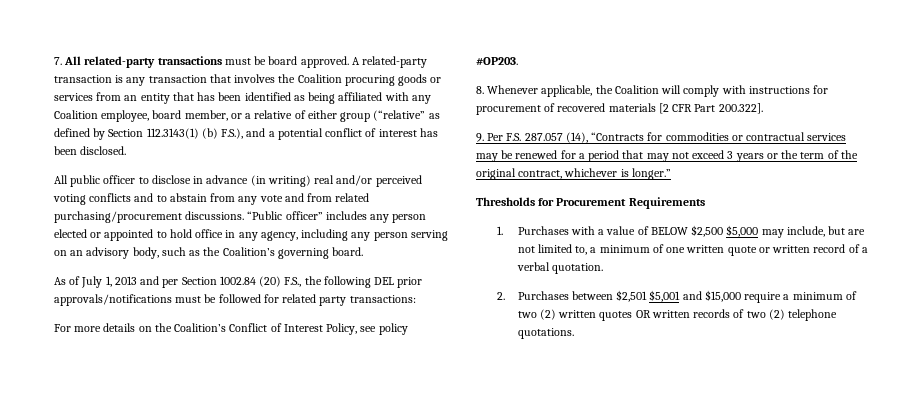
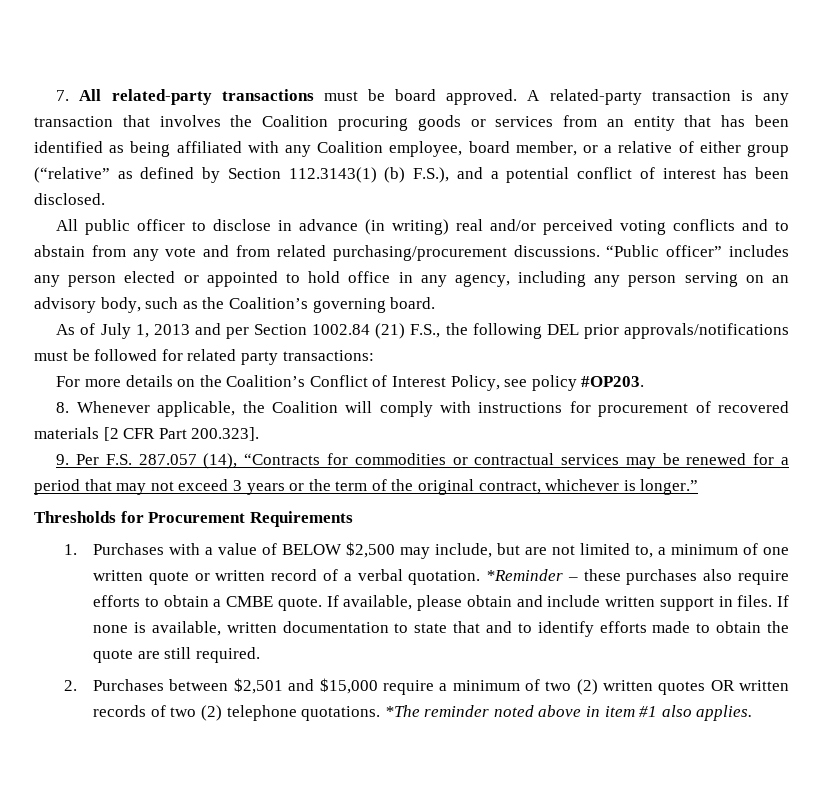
[259,276,282,287] (20) -> [375,323,406,339] (21)
[718,103,763,114] 200.322]. -> [191,427,260,441] 200.323].
[726,225,759,237] $5,000 -> (396, 550) none
(603, 268) none -> [486,569,789,585] [93,595,789,611] [93,621,789,637] [93,647,260,663] *Reminder – these purchases also require efforts to obtain a CMBE quote. If available, please obtain and include written support in files. If none is available, written documentation to state that and to identify efforts made to obtain the quote are still required.
[649,290,681,302] $5,001 -> (283, 686) none
(574, 333) none -> [384,705,753,721] *The reminder noted above in item #1 also applies.

